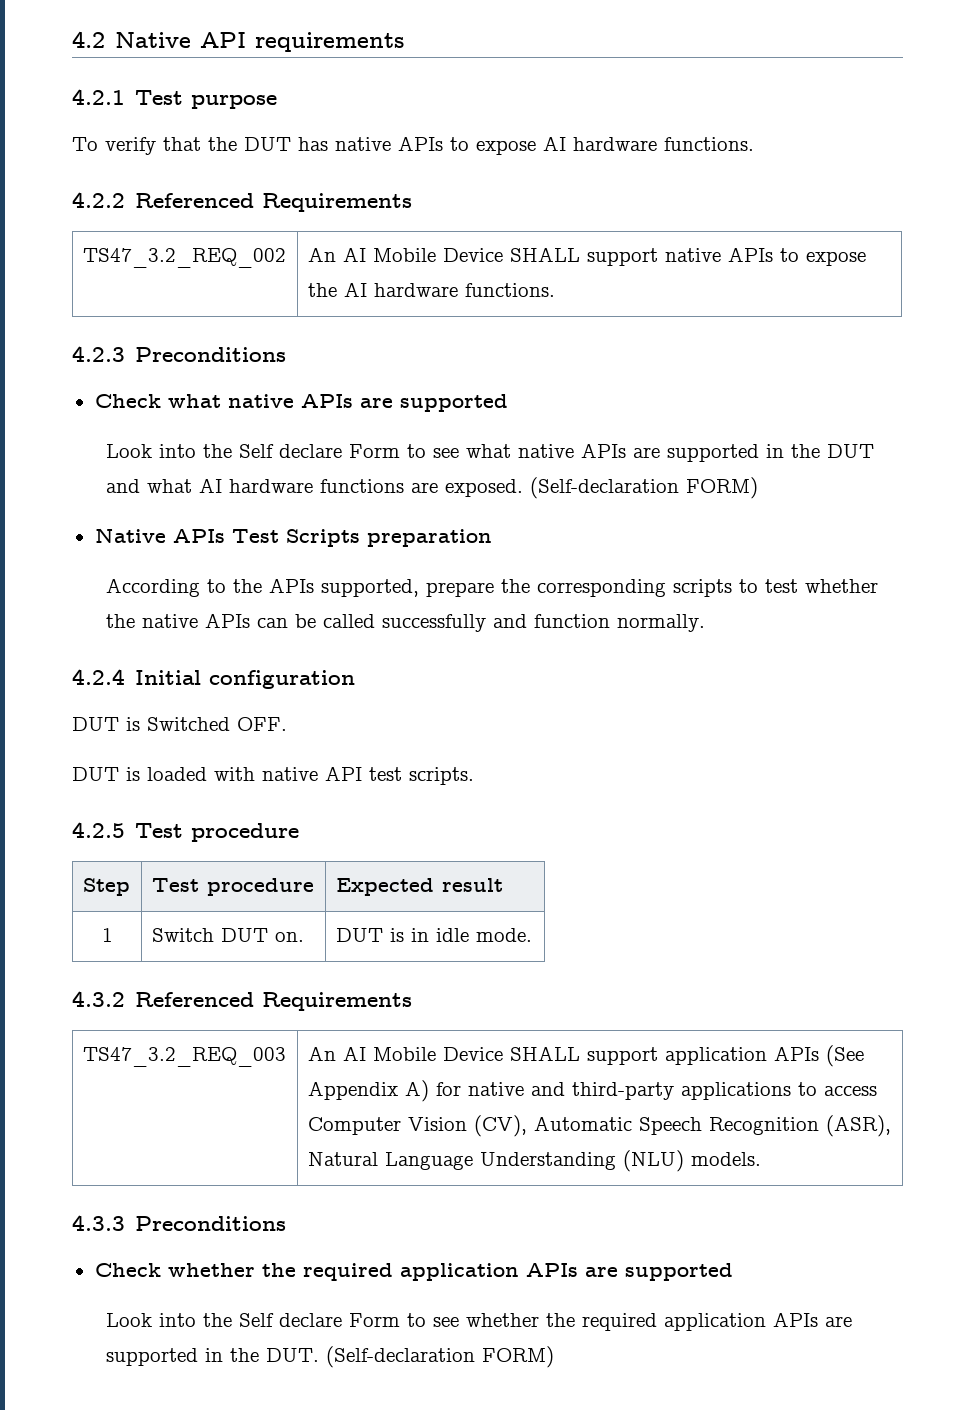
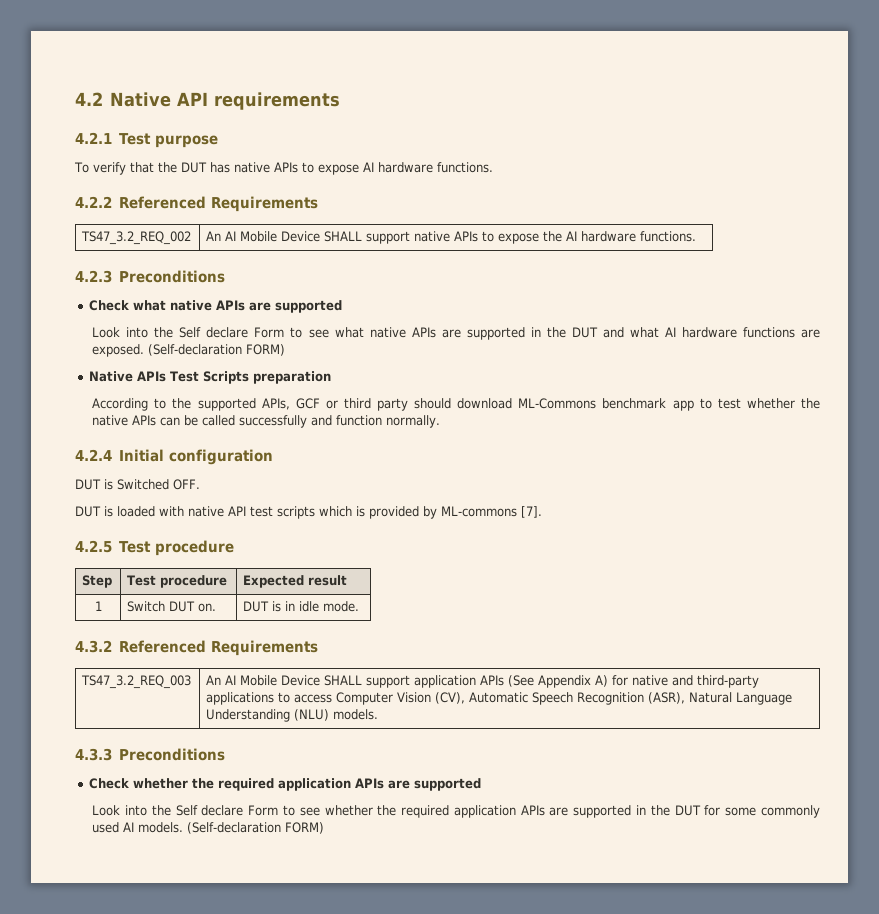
[268,578,732,597] APIs supported, prepare the corresponding scripts -> [197,398,694,411] supported APIs, GCF or third party should download ML-Commons benchmark app
[409,767,474,785] scripts. -> [277,506,542,519] scripts which is provided by ML-commons [7].
[265,1348,319,1362] DUT. -> [674,805,820,818] [92,822,184,833] DUT for some commonly used AI models.

